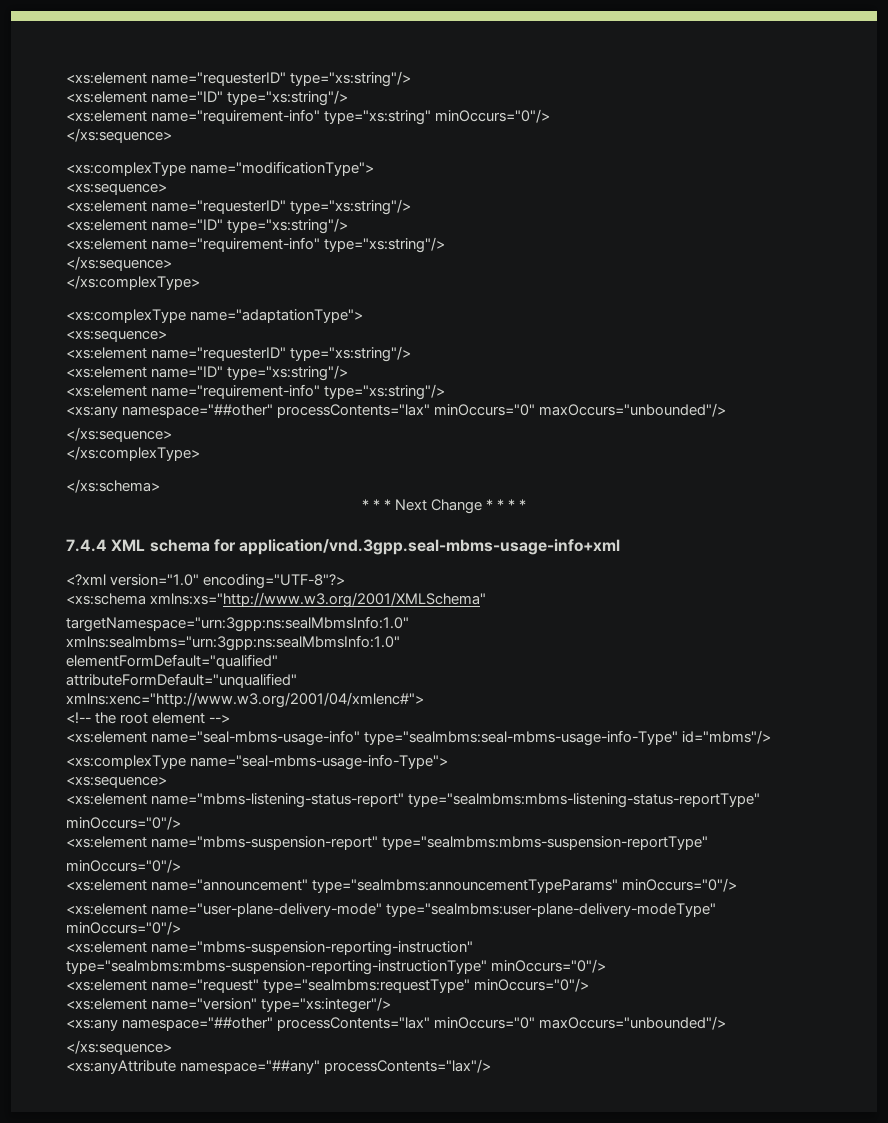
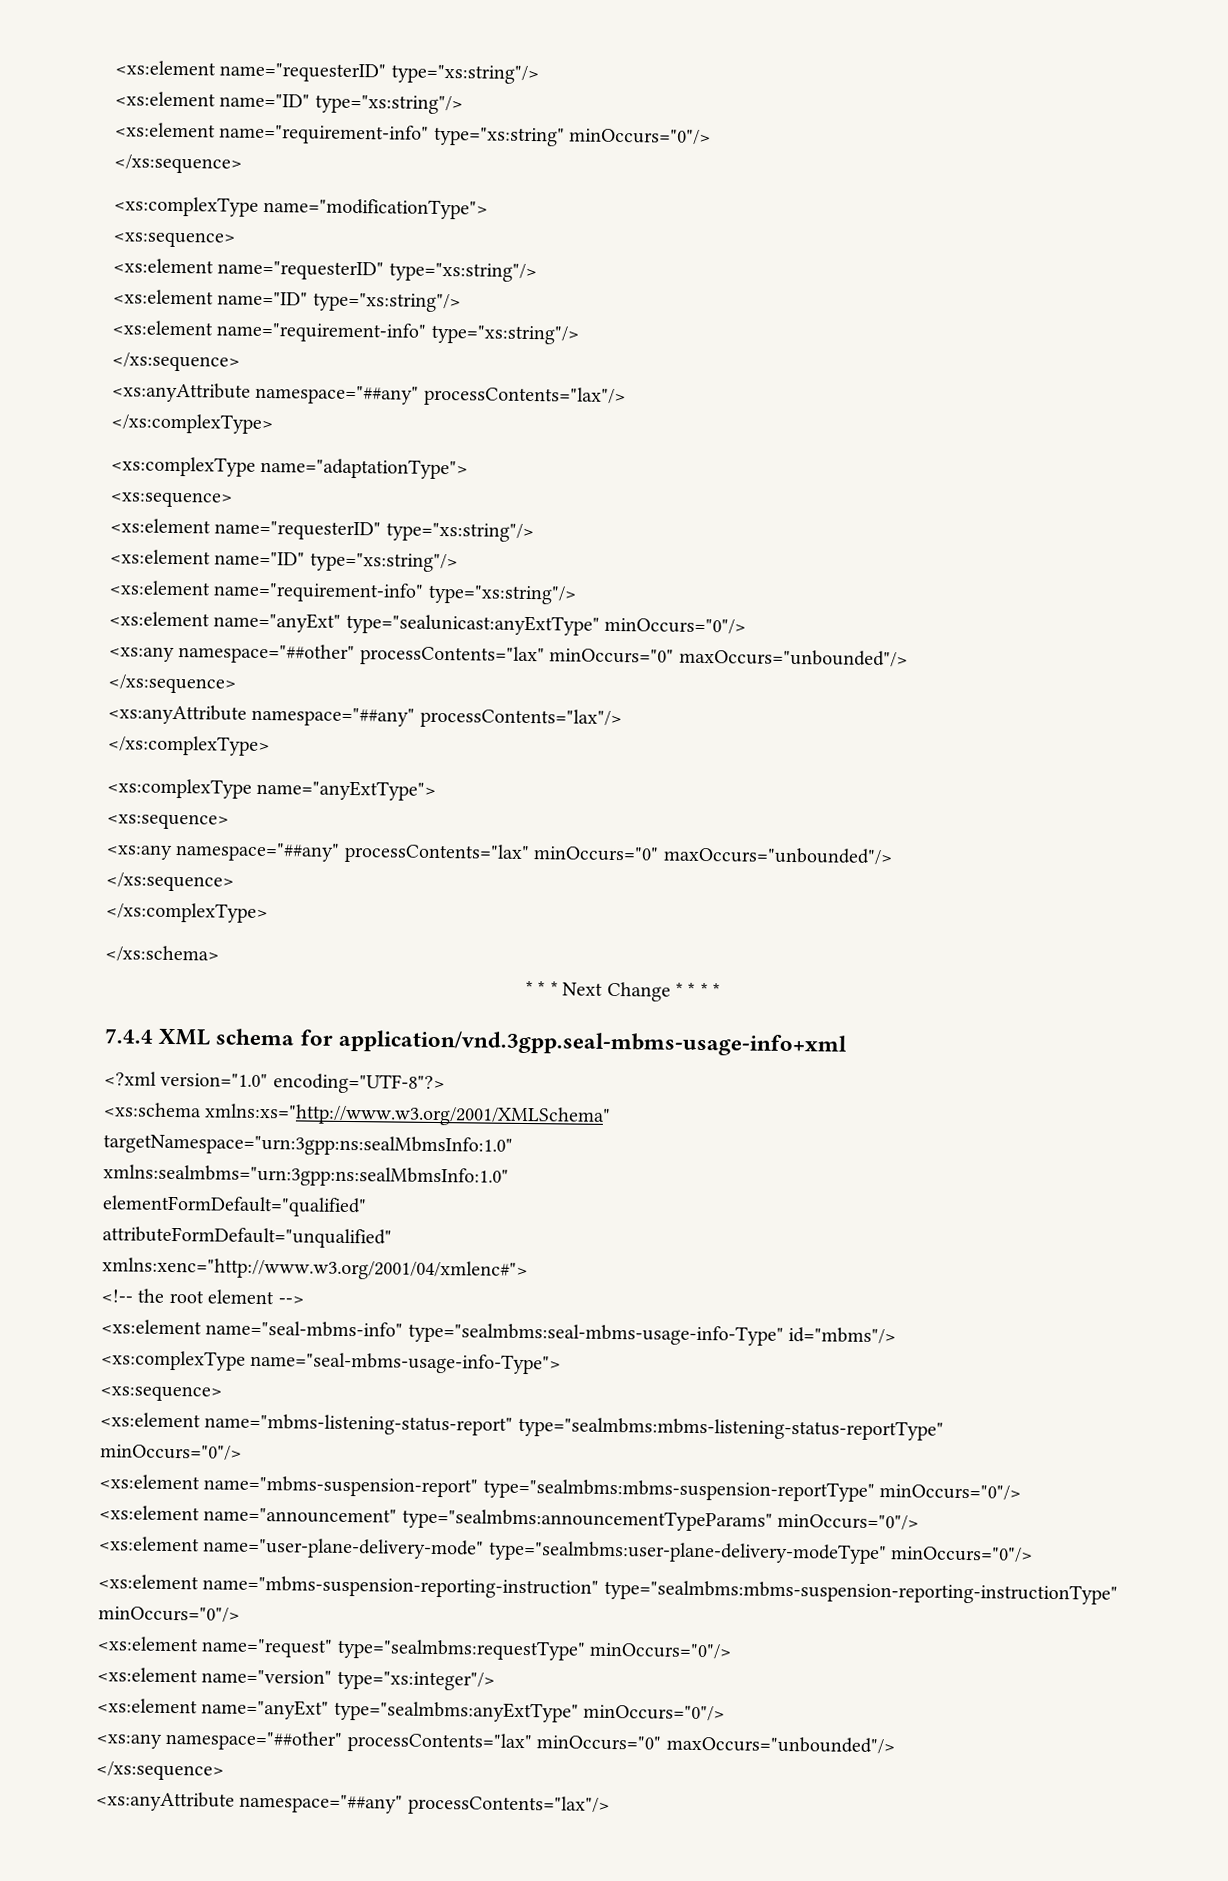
(172, 263) none -> [112,382,626,408] // <xs:anyAttribute namespace="##any" processContents="lax"/>
[66,403,727,418] [66,427,172,442] // <xs:any namespace="##other" processContents="lax" minOccurs="0" maxOccurs="unbounded"/> // </xs:sequence> -> [109,611,747,636] [109,643,908,668] [108,674,236,694] [108,704,622,730] [108,735,270,757] [107,778,437,801] [107,813,229,830] [106,842,893,866] [106,872,234,892] // <xs:element name="anyExt" type="sealunicast:anyExtType" minOccurs="0"/> // <xs:any namespace="##other" processContents="lax" minOccurs="0" maxOccurs="unbounded"/> // </xs:sequence> // <xs:anyAttribute namespace="##any" processContents="lax"/> // </xs:complexType> // <xs:complexType name="anyExtType"> // <xs:sequence> // <xs:any namespace="##any" processContents="lax" minOccurs="0" maxOccurs="unbounded"/> // </xs:sequence>
[151,730,361,746] name="seal-mbms-usage-info" -> [205,1320,404,1338] name="seal-mbms-info"
(709, 843) // -> (875, 1490) none
(392, 1005) none -> [97,1698,726,1723] // <xs:element name="anyExt" type="sealmbms:anyExtType" minOccurs="0"/>

